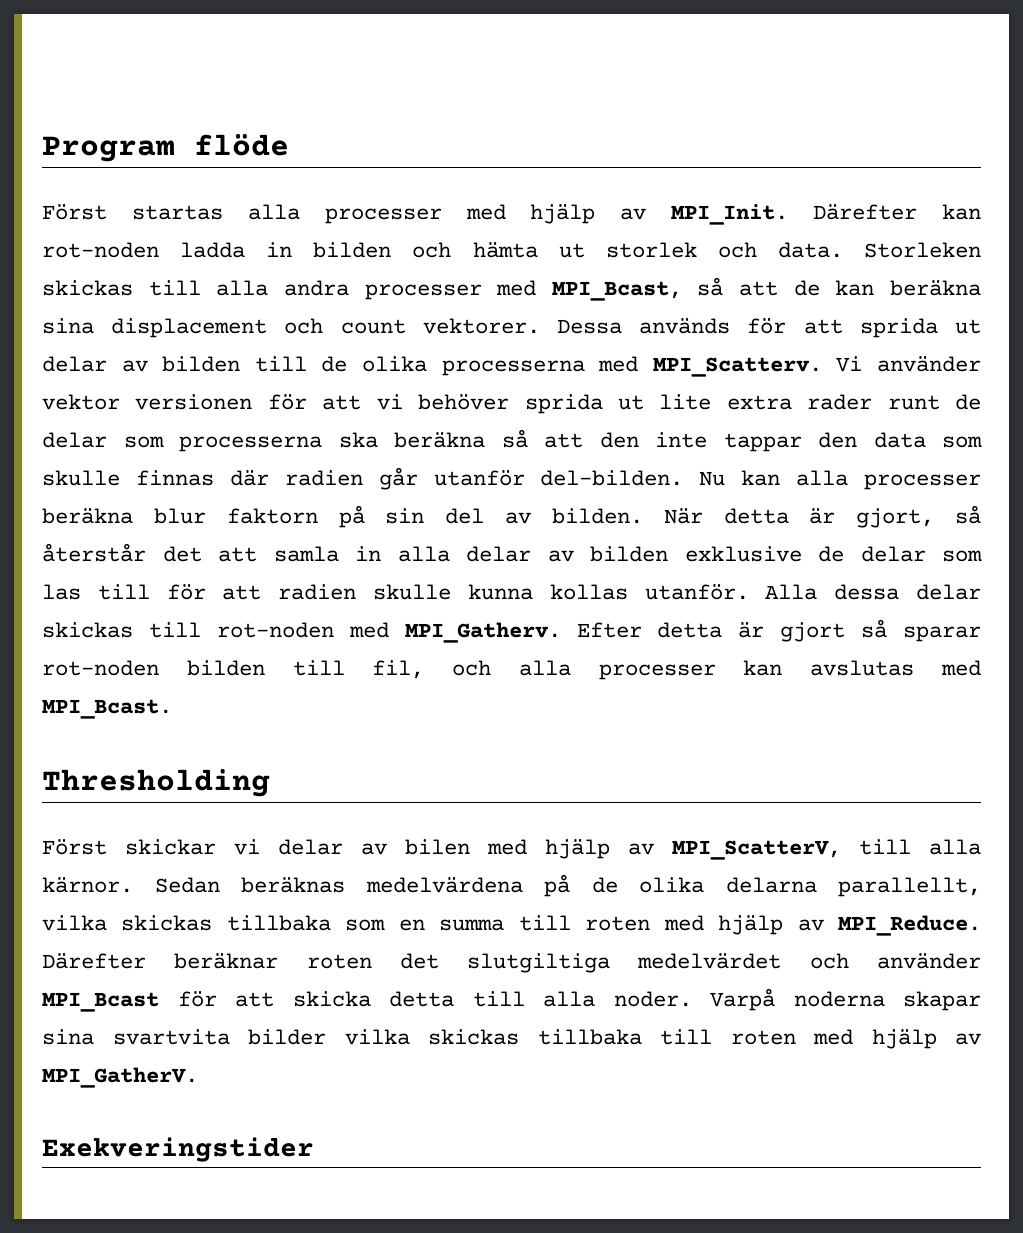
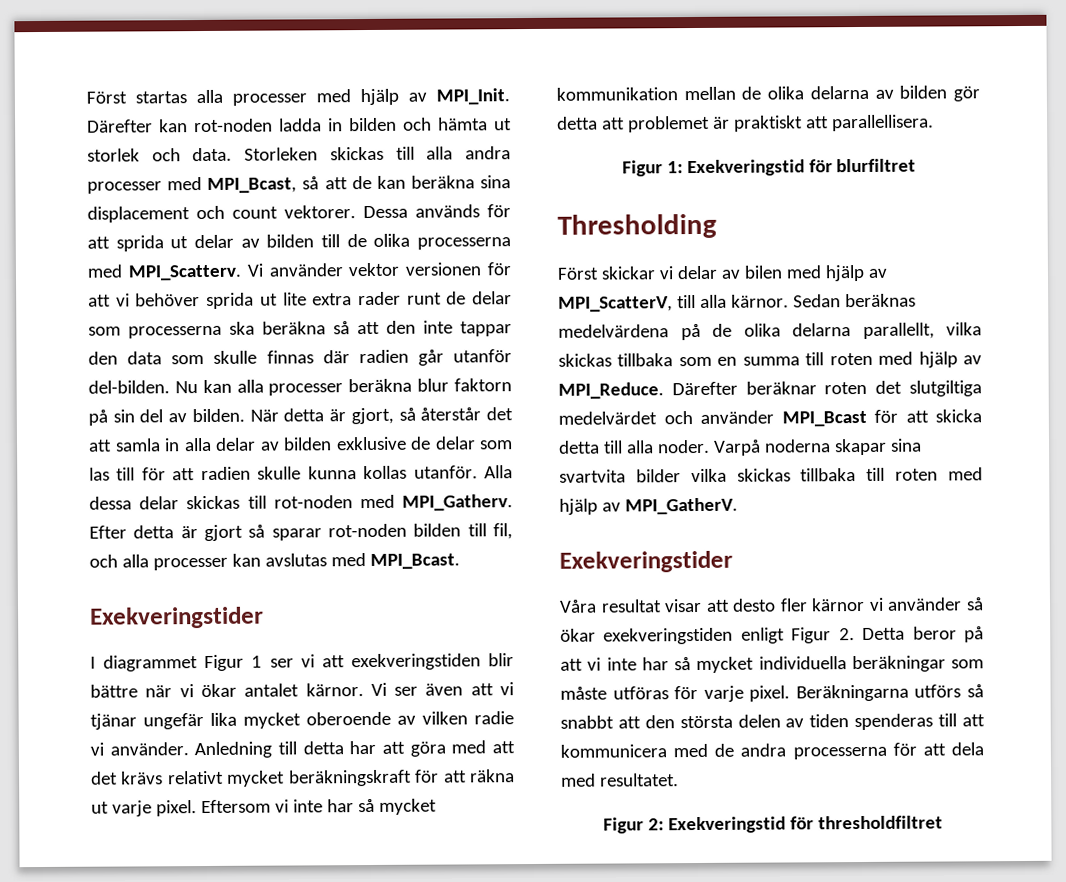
[42,134,289,162] Program flöde // -> (86, 97) none
(172, 709) none -> [90,606,264,629] [90,653,514,672] [90,682,515,698] [90,711,514,730] [90,740,516,759] [91,769,516,787] [91,798,437,817] [556,85,980,102] [557,114,934,133] [621,158,917,177] // Exekveringstider // I diagrammet Figur 1 ser vi att exekveringstiden blir bättre när vi ökar antalet kärnor. Vi ser även att vi tjänar ungefär lika mycket oberoende av vilken radie vi använder. Anledning till detta har att göra med att det krävs relativt mycket beräkningskraft för att räkna ut varje pixel. Eftersom vi inte har så mycket kommunikation mellan de olika delarna av bilden gör detta att problemet är praktiskt att parallellisera. // Figur 1: Exekveringstid för blurfiltret
(314, 1149) none -> [559,597,984,613] [560,626,985,645] [560,655,984,674] [560,684,984,702] [560,713,985,731] [560,742,984,760] [561,773,679,787] [603,815,943,834] // Våra resultat visar att desto fler kärnor vi använder så ökar exekveringstiden enligt Figur 2. Detta beror på att vi inte har så mycket individuella beräkningar som måste utföras för varje pixel. Beräkningarna utförs så snabbt att den största delen av tiden spenderas till att kommunicera med de andra processerna för att dela med resultatet. // Figur 2: Exekveringstid för thresholdfiltret

